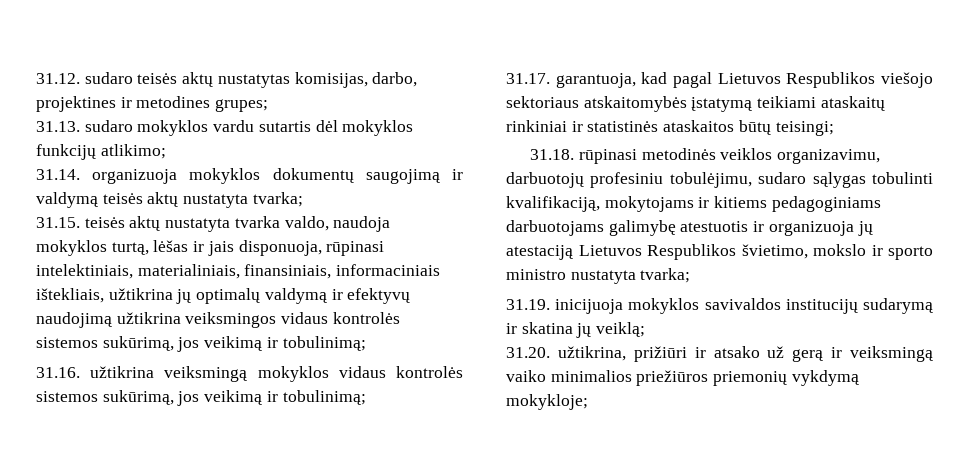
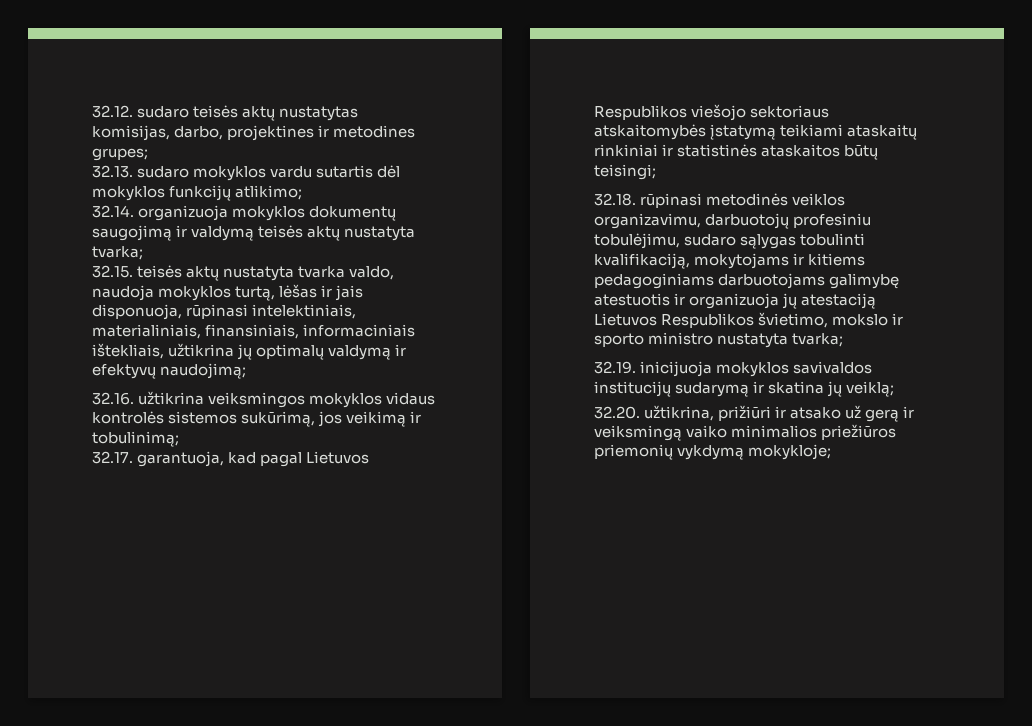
[36,73,80,84] 31.12. -> [92,105,133,118] 32.12.
[36,121,80,132] 31.13. -> [92,165,133,178] 32.13.
[36,169,80,180] 31.14. -> [92,205,134,218] 32.14.
[36,217,80,228] 31.15. -> [92,265,133,278] 32.15.
[36,312,400,328] [36,336,366,352] [36,366,248,382] naudojimą užtikrina veiksmingos vidaus kontrolės sistemos sukūrimą, jos veikimą ir tobulinimą; // 31.16. užtikrina veiksmingą -> [160,363,247,379] [92,391,306,408] naudojimą; // 32.16. užtikrina veiksmingos
[506,73,550,84] 31.17. -> [92,451,133,464] 32.17.
[530,149,575,160] 31.18. -> [594,193,636,206] 32.18.
[506,299,550,310] 31.19. -> [594,361,636,374] 32.19.
[506,347,550,358] 31.20. -> [594,406,640,419] 32.20.

